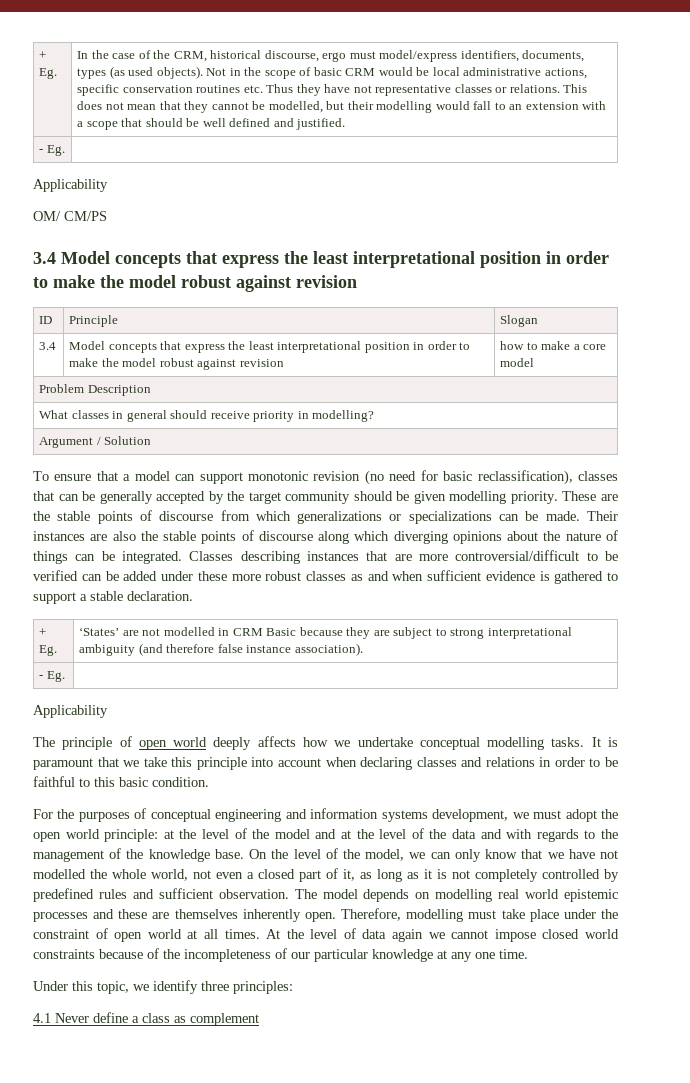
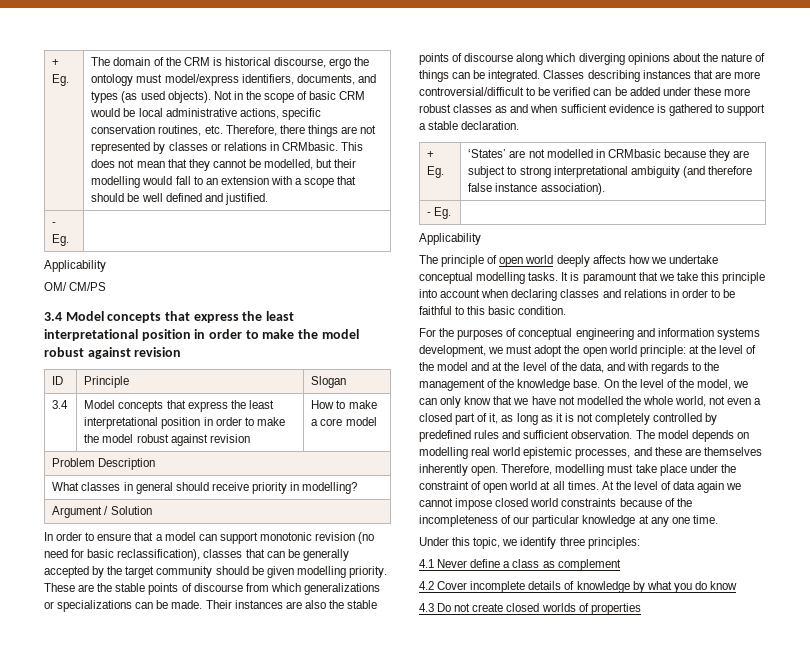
[39,51,47,59] [39,68,58,79] [77,50,207,62] + Eg. | In the case of the CRM, -> [52,59,60,66] [52,74,70,86] [91,57,222,66] + Eg. | The domain of the CRM is
(347, 57) none -> [354,57,370,66] [91,74,134,86] the ontology
(585, 56) none -> [357,74,376,83] and
[196,84,560,96] routines etc. Thus they have not representative classes or relations. -> [158,125,377,137] [91,142,338,154] routines, etc. Therefore, there things are not represented by classes or relations in CRMbasic.
[500,341,525,350] how -> [311,400,335,409] How
[33,471,49,481] To -> [44,532,95,541] In order to
[232,628,297,636] CRM Basic -> [607,149,661,158] CRMbasic
[452,829,477,839] data -> [579,362,604,373] data,
[33,912,88,922] processes -> [575,448,631,459] processes,
(259, 1019) none -> [419,581,738,593] [419,603,641,615] // 4.2 Cover incomplete details of knowledge by what you do know // 4.3 Do not create closed worlds of properties

